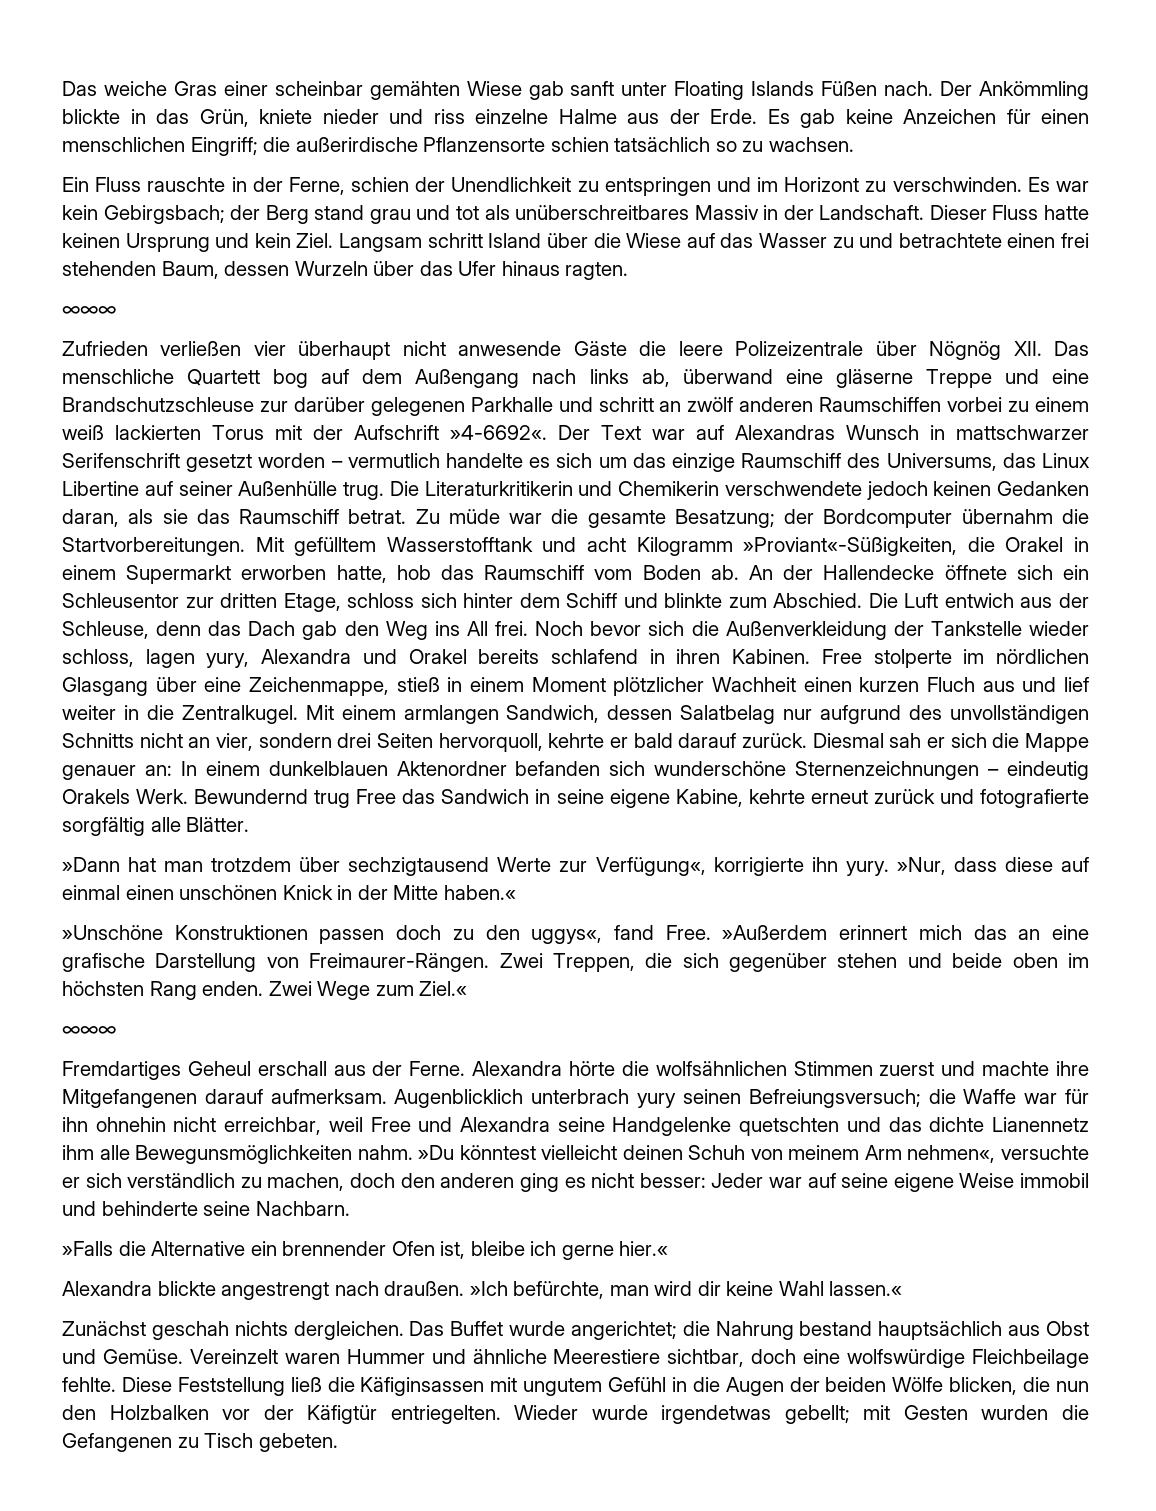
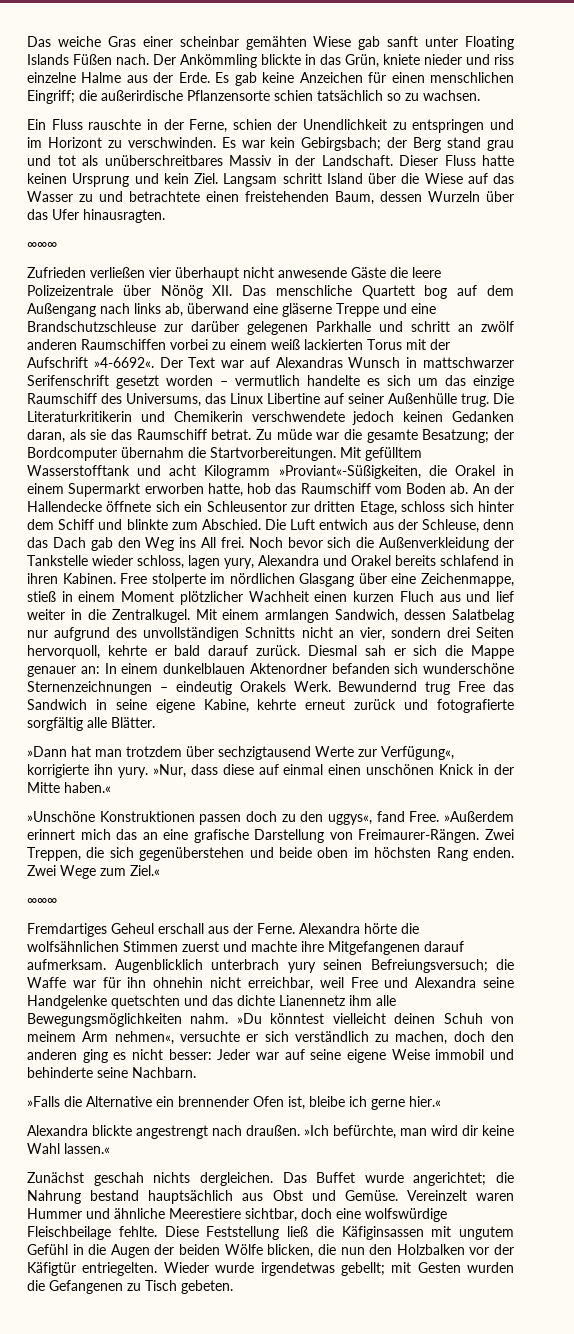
[1061,233,1089,248] [62,261,156,276] frei stehenden -> [245,191,329,202] freistehenden
[501,261,629,280] hinaus ragten. -> [83,209,165,223] hinausragten.
[929,341,1002,360] Nögnög -> [160,285,203,299] Nönög
[729,953,898,972] gegenüber stehen -> [139,847,245,861] gegenüberstehen
[135,1145,353,1164] Bewegunsmöglichkeiten -> [27,1013,182,1027] Bewegungsmöglichkeiten
[971,1349,1089,1368] Fleichbeilage -> [27,1226,111,1240] Fleischbeilage

